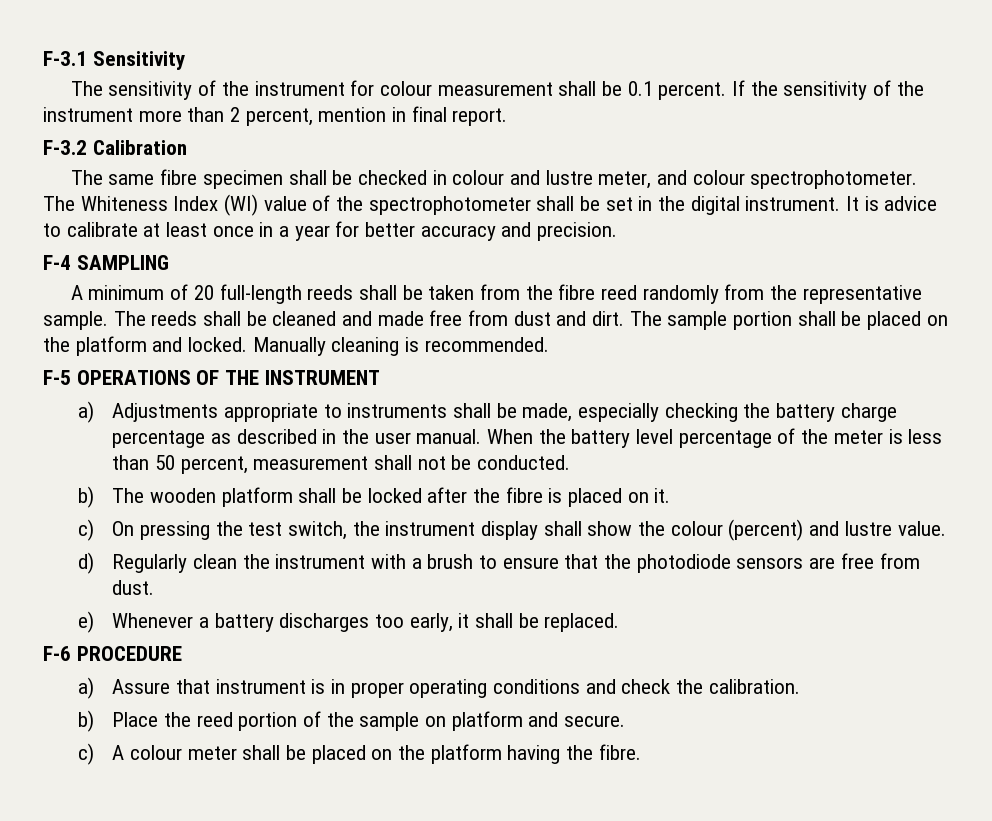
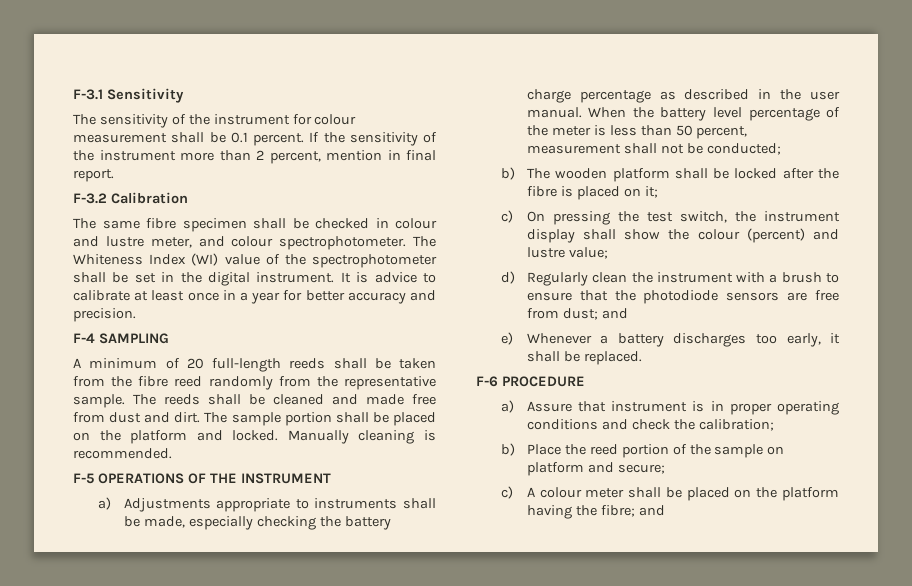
[477,455,571,470] conducted. -> [706,143,781,155] conducted;
[654,488,671,503] it. -> [644,186,658,198] it;
[897,521,946,536] value. -> [568,247,608,259] value;
[112,580,155,595] dust. -> [562,308,628,320] dust; and
[708,679,800,694] calibration. -> [698,419,774,431] calibration;
[564,715,626,727] secure. -> [617,464,665,474] secure;
[598,744,641,760] fibre. -> [600,505,665,517] fibre; and

